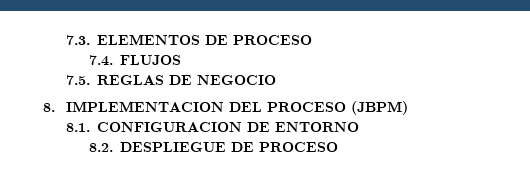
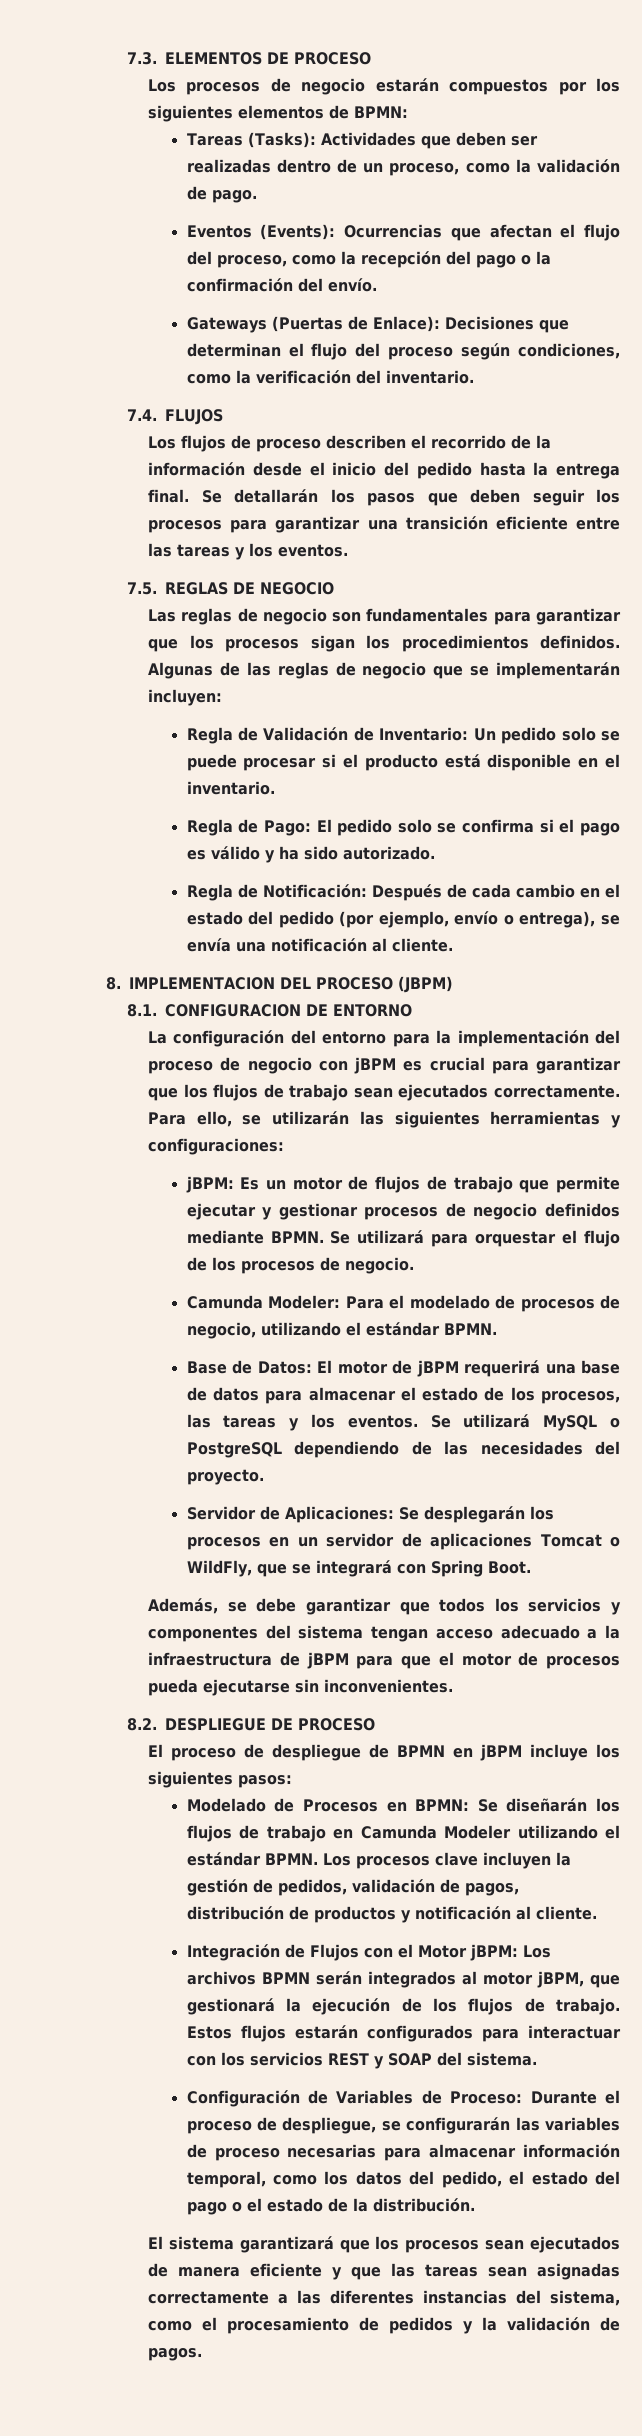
[89,55,182,66] [66,75,277,85] 7.4. FLUJOS // 7.5. REGLAS DE NEGOCIO -> [148,78,621,95] [148,105,409,122] [186,132,538,149] [186,159,620,176] [186,186,257,203] [186,224,620,241] [186,251,551,268] [186,278,377,292] [186,316,569,333] [186,343,620,360] [186,370,474,384] [127,409,224,425] [148,435,552,452] [148,462,621,479] [148,489,621,506] [148,516,620,533] [148,543,349,560] [127,582,335,595] [148,608,621,625] [148,635,620,652] [148,662,621,679] [148,689,223,706] [186,727,620,744] [186,754,620,771] [186,781,275,795] [186,819,620,836] [186,846,435,863] [186,884,620,901] [186,911,620,928] [186,938,453,952] Los procesos de negocio estarán compuestos por los siguientes elementos de BPMN: // Tareas (Tasks): Actividades que deben ser realizadas dentro de un proceso, como la validación de pago. // Eventos (Events): Ocurrencias que afectan el flujo del proceso, como la recepción del pago o la confirmación del envío. // Gateways (Puertas de Enlace): Decisiones que determinan el flujo del proceso según condiciones, como la verificación del inventario. // 7.4. FLUJOS // Los flujos de proceso describen el recorrido de la información desde el inicio del pedido hasta la entrega final. Se detallarán los pasos que deben seguir los procesos para garantizar una transición eficiente entre las tareas y los eventos. // 7.5. REGLAS DE NEGOCIO // Las reglas de negocio son fundamentales para garantizar que los procesos sigan los procedimientos definidos. Algunas de las reglas de negocio que se implementarán incluyen: // Regla de Validación de Inventario: Un pedido solo se puede procesar si el producto está disponible en el inventario. // Regla de Pago: El pedido solo se confirma si el pago es válido y ha sido autorizado. // Regla de Notificación: Después de cada cambio en el estado del pedido (por ejemplo, envío o entrega), se envía una notificación al cliente.
[89,142,339,152] 8.2. DESPLIEGUE DE PROCESO -> [148,1030,620,1047] [148,1057,622,1074] [148,1084,620,1101] [148,1111,621,1128] [148,1138,285,1155] [185,1176,620,1193] [186,1203,620,1220] [186,1230,620,1247] [186,1257,414,1274] [186,1295,620,1312] [186,1322,497,1339] [186,1360,621,1377] [186,1387,620,1404] [186,1414,620,1431] [186,1441,620,1458] [186,1469,264,1485] [186,1506,554,1523] [186,1533,620,1550] [186,1560,531,1577] [148,1598,622,1615] [148,1625,620,1642] [148,1652,621,1669] [148,1679,454,1696] [127,1718,376,1731] [148,1744,621,1761] [148,1771,293,1788] [186,1798,620,1812] [186,1825,620,1842] [186,1852,571,1869] [186,1879,519,1896] [186,1906,597,1923] [186,1944,551,1961] [186,1971,620,1988] [186,1998,620,2015] [186,2025,621,2042] [186,2052,537,2069] [186,2090,620,2107] [186,2117,620,2134] [186,2144,620,2161] [186,2171,620,2188] [186,2198,475,2215] [148,2236,621,2253] [148,2263,621,2280] [148,2290,620,2306] [148,2317,621,2334] [148,2348,203,2361] La configuración del entorno para la implementación del proceso de negocio con jBPM es crucial para garantizar que los flujos de trabajo sean ejecutados correctamente. Para ello, se utilizarán las siguientes herramientas y configuraciones: // jBPM: Es un motor de flujos de trabajo que permite ejecutar y gestionar procesos de negocio definidos mediante BPMN. Se utilizará para orquestar el flujo de los procesos de negocio. // Camunda Modeler: Para el modelado de procesos de negocio, utilizando el estándar BPMN. // Base de Datos: El motor de jBPM requerirá una base de datos para almacenar el estado de los procesos, las tareas y los eventos. Se utilizará MySQL o PostgreSQL dependiendo de las necesidades del proyecto. // Servidor de Aplicaciones: Se desplegarán los procesos en un servidor de aplicaciones Tomcat o WildFly, que se integrará con Spring Boot. // Además, se debe garantizar que todos los servicios y componentes del sistema tengan acceso adecuado a la infraestructura de jBPM para que el motor de procesos pueda ejecutarse sin inconvenientes. // 8.2. DESPLIEGUE DE PROCESO // El proceso de despliegue de BPMN en jBPM incluye los siguientes pasos: // Modelado de Procesos en BPMN: Se diseñarán los flujos de trabajo en Camunda Modeler utilizando el estándar BPMN. Los procesos clave incluyen la gestión de pedidos, validación de pagos, distribución de productos y notificación al cliente. // Integración de Flujos con el Motor jBPM: Los archivos BPMN serán integrados al motor jBPM, que gestionará la ejecución de los flujos de trabajo. Estos flujos estarán configurados para interactuar con los servicios REST y SOAP del sistema. // Configuración de Variables de Proceso: Durante el proceso de despliegue, se configurarán las variables de proceso necesarias para almacenar información temporal, como los datos del pedido, el estado del pago o el estado de la distribución. // El sistema garantizará que los procesos sean ejecutados de manera eficiente y que las tareas sean asignadas correctamente a las diferentes instancias del sistema, como el procesamiento de pedidos y la validación de pagos.

